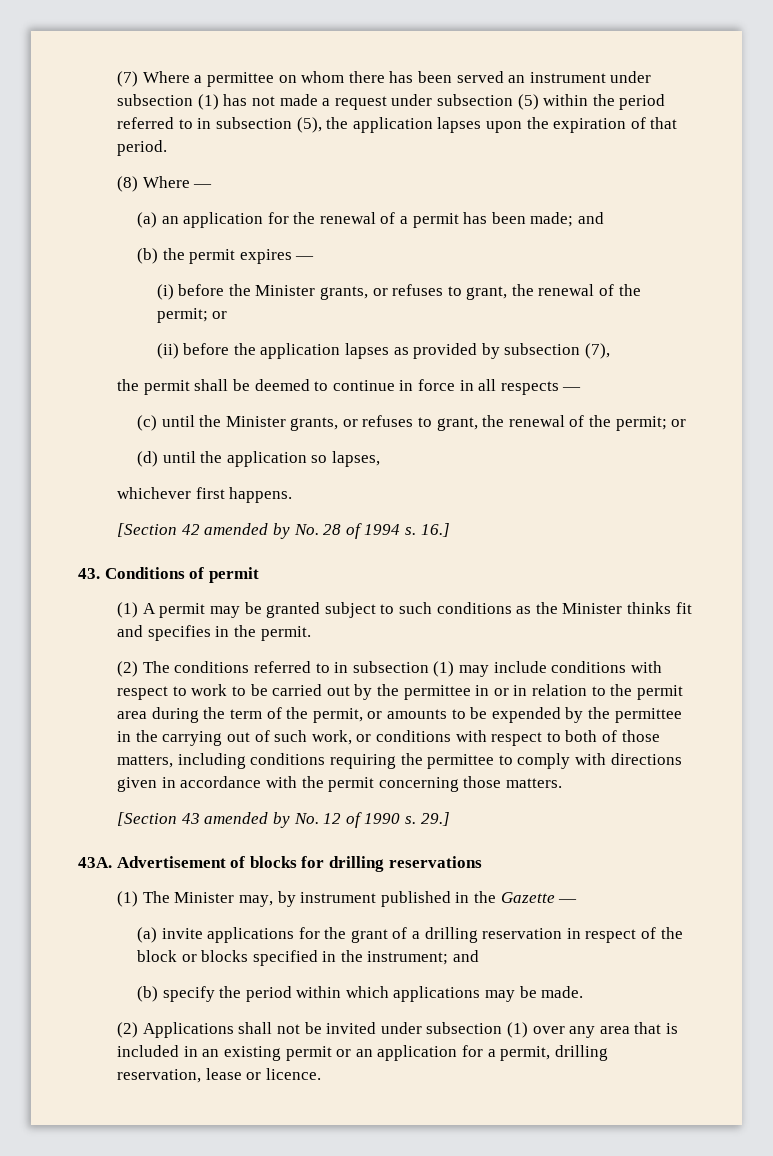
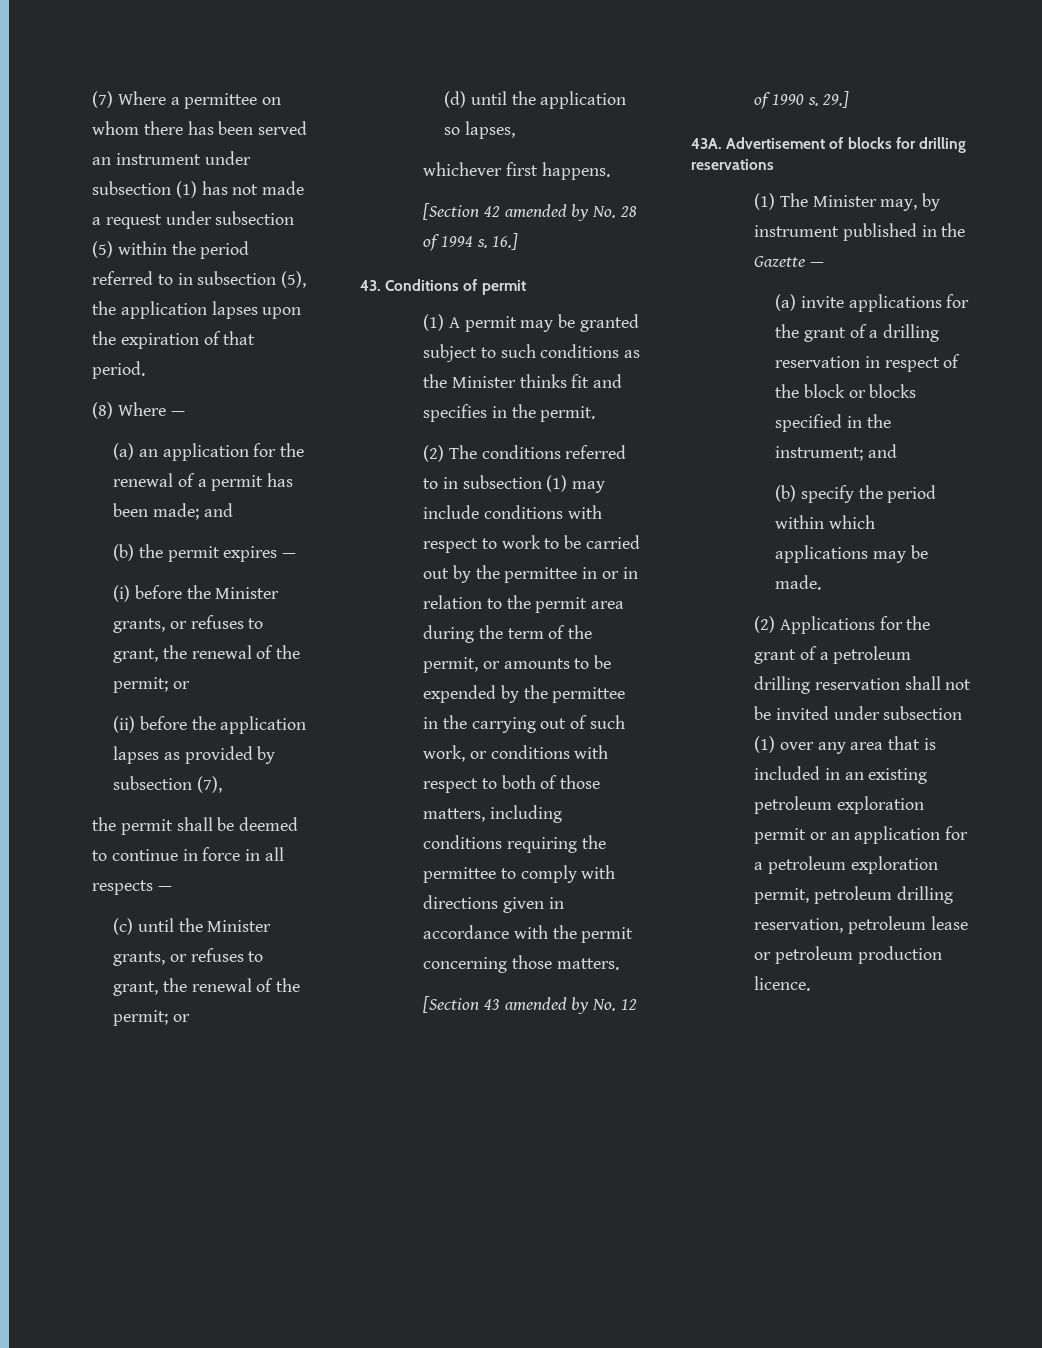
(234, 1030) none -> [879,616,931,630] [754,646,912,664] [754,676,900,694] for the grant of a petroleum drilling reservation
(282, 1053) none -> [754,796,924,814] petroleum exploration
[500,1046,551,1061] permit, -> [767,856,938,874] [754,886,892,904] petroleum exploration permit, petroleum
(202, 1076) none -> [847,916,926,934] petroleum
(262, 1076) none -> [774,946,942,964] petroleum production

